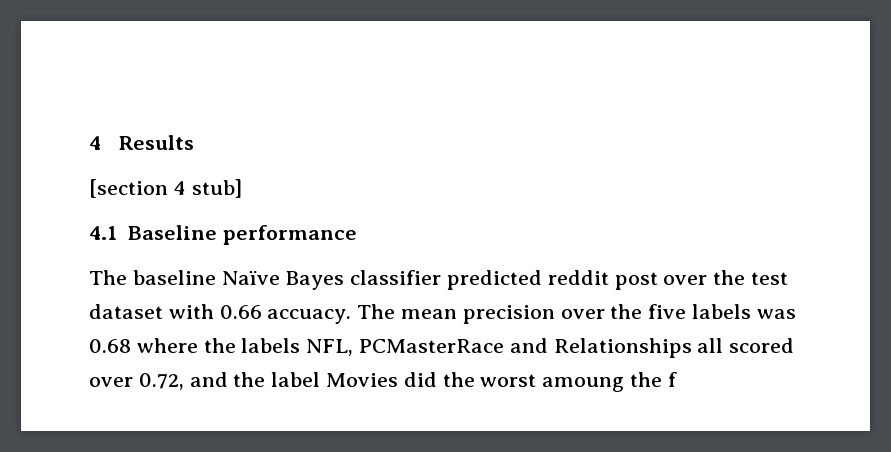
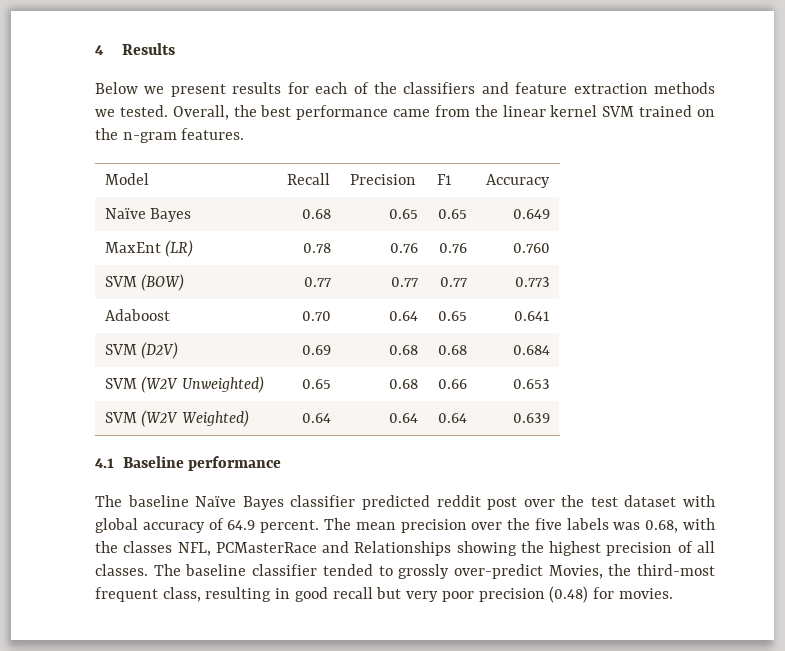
[89,179,242,198] [section 4 stub] -> [95,82,715,97] [95,105,715,120] [95,128,245,143] [104,173,149,185] [286,173,330,185] [349,174,416,185] [436,174,452,185] [485,174,550,188] [104,208,192,222] [302,209,332,219] [389,209,419,219] [438,209,468,219] [513,209,551,219] [104,240,194,257] [303,243,332,253] [390,243,419,253] [439,243,468,253] [513,243,551,253] [104,274,185,291] [304,277,333,287] [391,277,420,287] [440,277,469,287] [515,277,551,287] [104,309,170,321] [302,311,332,321] [389,311,419,321] [438,311,468,321] [514,311,551,321] [104,342,179,359] [302,345,332,355] [389,345,419,355] [438,345,468,355] [513,345,551,355] [104,376,265,393] [302,379,332,389] [389,379,419,389] [438,379,468,389] [513,379,551,389] [104,410,250,427] [302,413,332,423] [389,413,419,423] [438,413,468,423] [513,413,551,423] Below we present results for each of the classifiers and feature extraction methods we tested. Overall, the best performance came from the linear kernel SVM trained on the n-gram features. // Model | Recall | Precision | F1 | Accuracy // Naïve Bayes | 0.68 | 0.65 | 0.65 | 0.649 // MaxEnt (LR) | 0.78 | 0.76 | 0.76 | 0.760 // SVM (BOW) | 0.77 | 0.77 | 0.77 | 0.773 // Adaboost | 0.70 | 0.64 | 0.65 | 0.641 // SVM (D2V) | 0.69 | 0.68 | 0.68 | 0.684 // SVM (W2V Unweighted) | 0.65 | 0.68 | 0.66 | 0.653 // SVM (W2V Weighted) | 0.64 | 0.64 | 0.64 | 0.639
[219,305,352,324] 0.66 accuacy. -> [95,518,320,533] global accuracy of 64.9 percent.
[89,338,795,358] [89,372,677,392] 0.68 where the labels NFL, PCMasterRace and Relationships all scored over 0.72, and the label Movies did the worst amoung the f -> [645,518,716,533] [95,541,715,556] [95,564,715,579] [95,586,673,603] 0.68, with the classes NFL, PCMasterRace and Relationships showing the highest precision of all classes. The baseline classifier tended to grossly over-predict Movies, the third-most frequent class, resulting in good recall but very poor precision (0.48) for movies.

